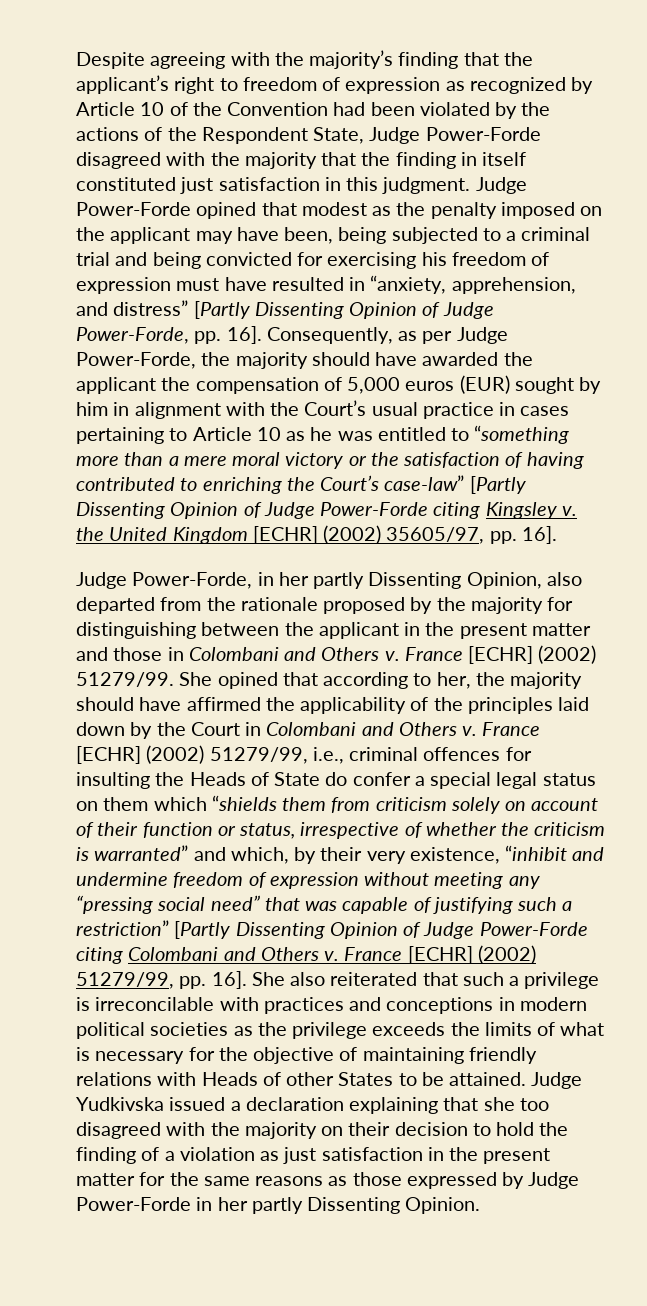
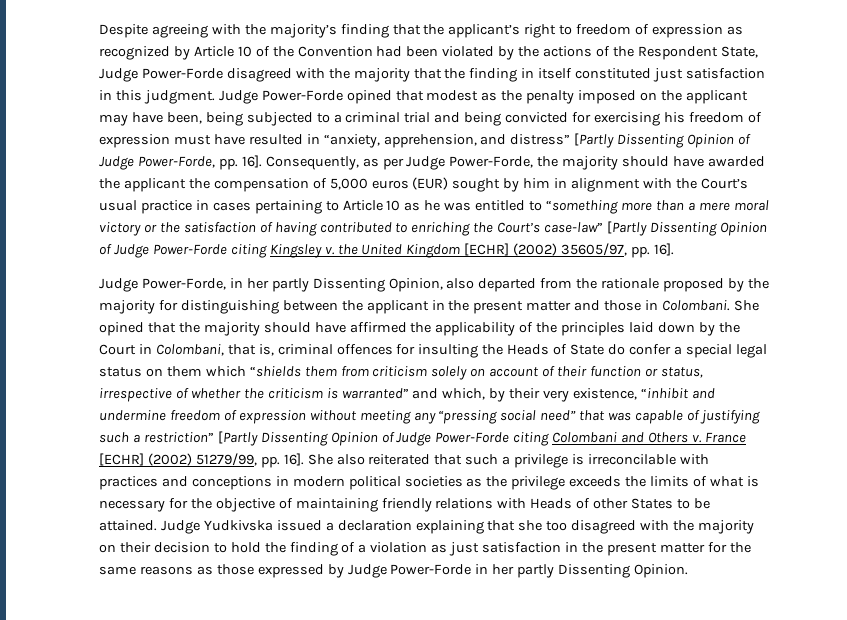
[188,645,597,664] [76,672,471,689] Colombani and Others v. France [ECHR] (2002) 51279/99. She opined that according to her, -> [661,300,759,311] [99,322,176,336] Colombani. She opined that
[266,722,541,736] [76,745,344,764] Colombani and Others v. France [ECHR] (2002) 51279/99, i.e., -> [155,344,274,356] Colombani, that is,

